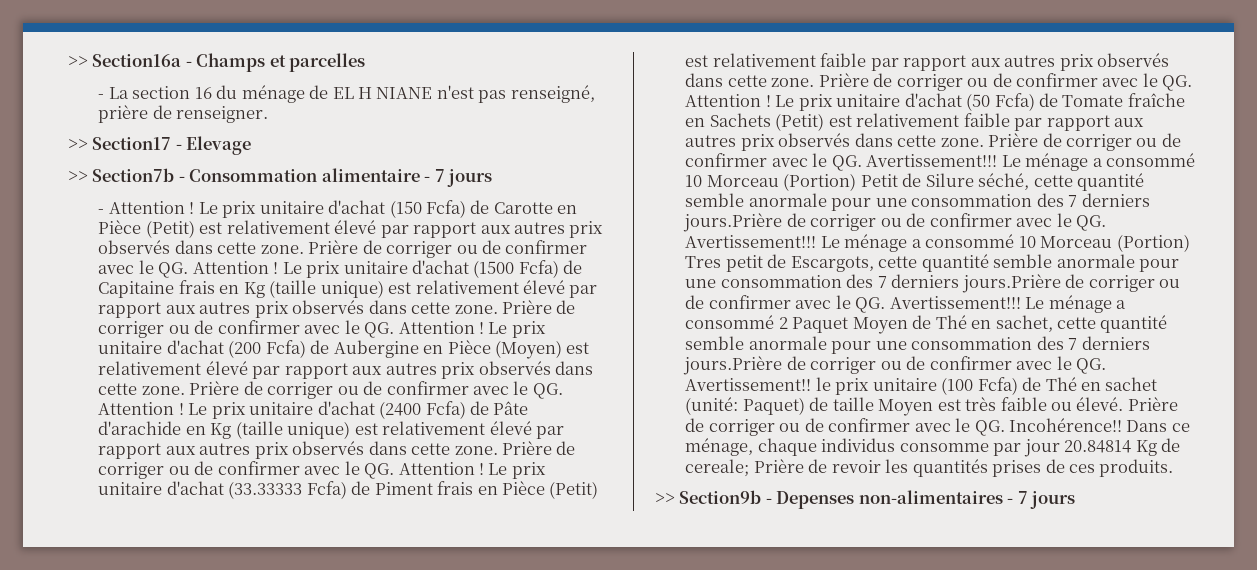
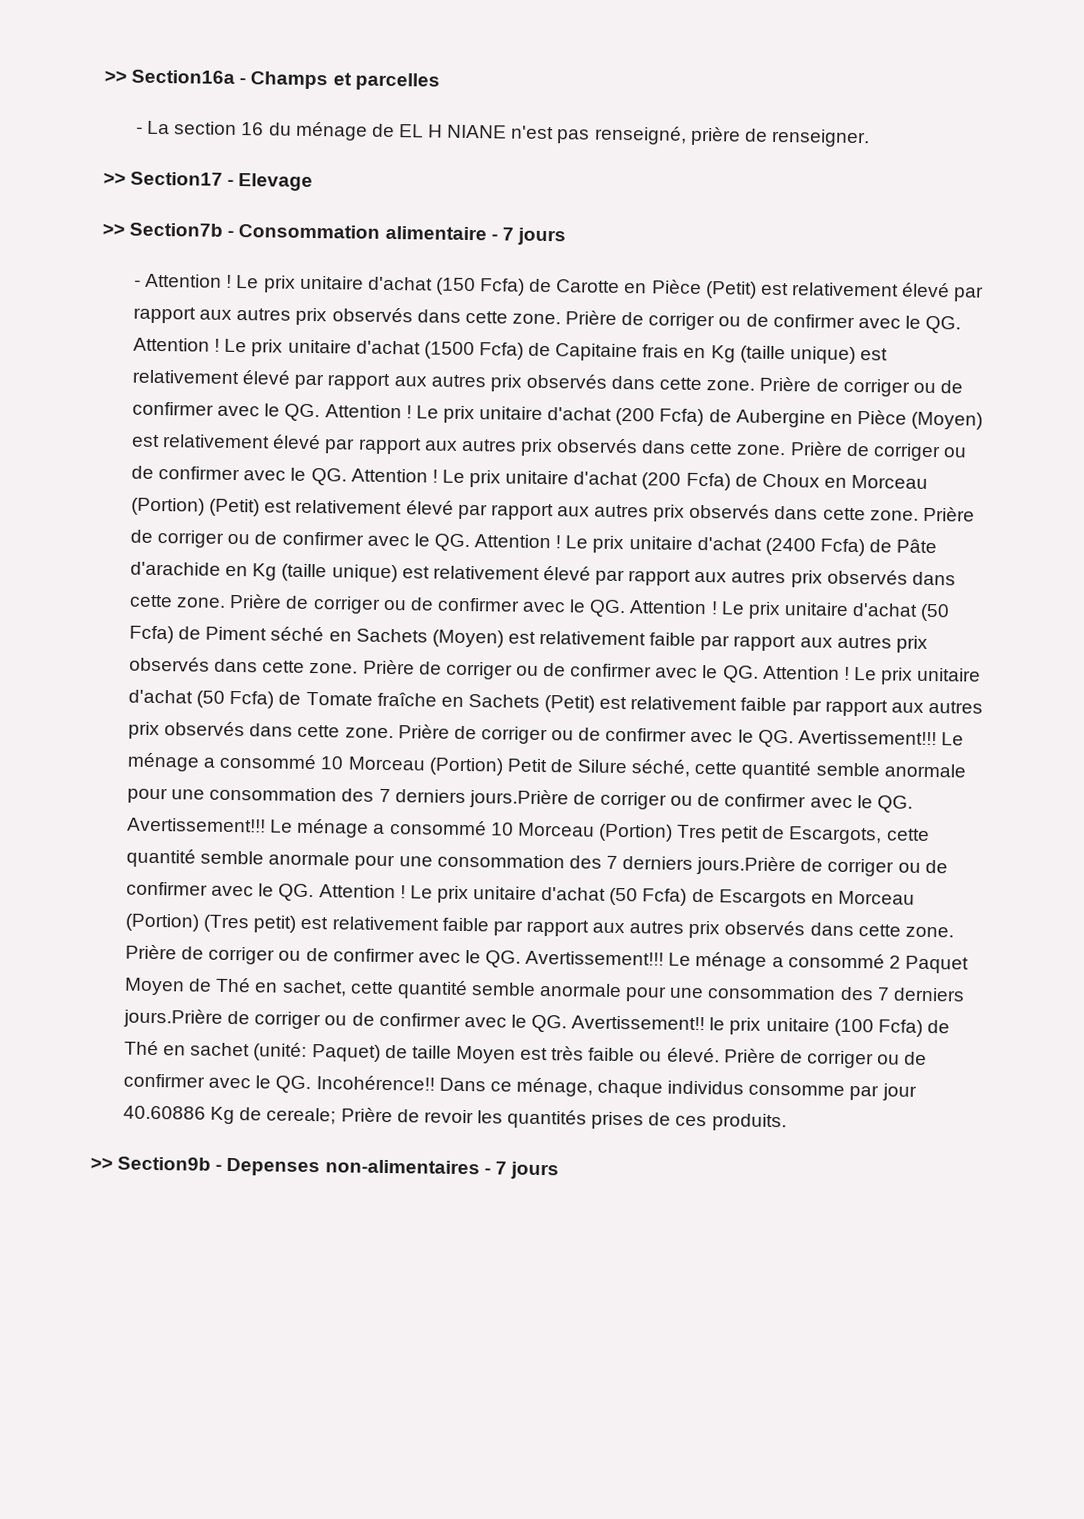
(375, 408) none -> [641,472,929,491] [130,497,975,522] [129,529,762,554] (200 Fcfa) de Choux en Morceau (Portion) (Petit) est relativement élevé par rapport aux autres prix observés dans cette zone. Prière de corriger ou de confirmer avec le QG. Attention ! Le prix unitaire d'achat
[228,481,303,499] (33.33333 -> [920,603,951,622] (50
[437,481,599,499] frais en Pièce (Petit) -> [270,626,504,648] séché en Sachets (Moyen)
(886, 305) none -> [318,884,915,908] [124,913,954,939] [124,944,522,968] Attention ! Le prix unitaire d'achat (50 Fcfa) de Escargots en Morceau (Portion) (Tres petit) est relativement faible par rapport aux autres prix observés dans cette zone. Prière de corriger ou de confirmer avec le QG.
[1064,440,1132,453] 20.84814 -> [122,1105,206,1120] 40.60886

